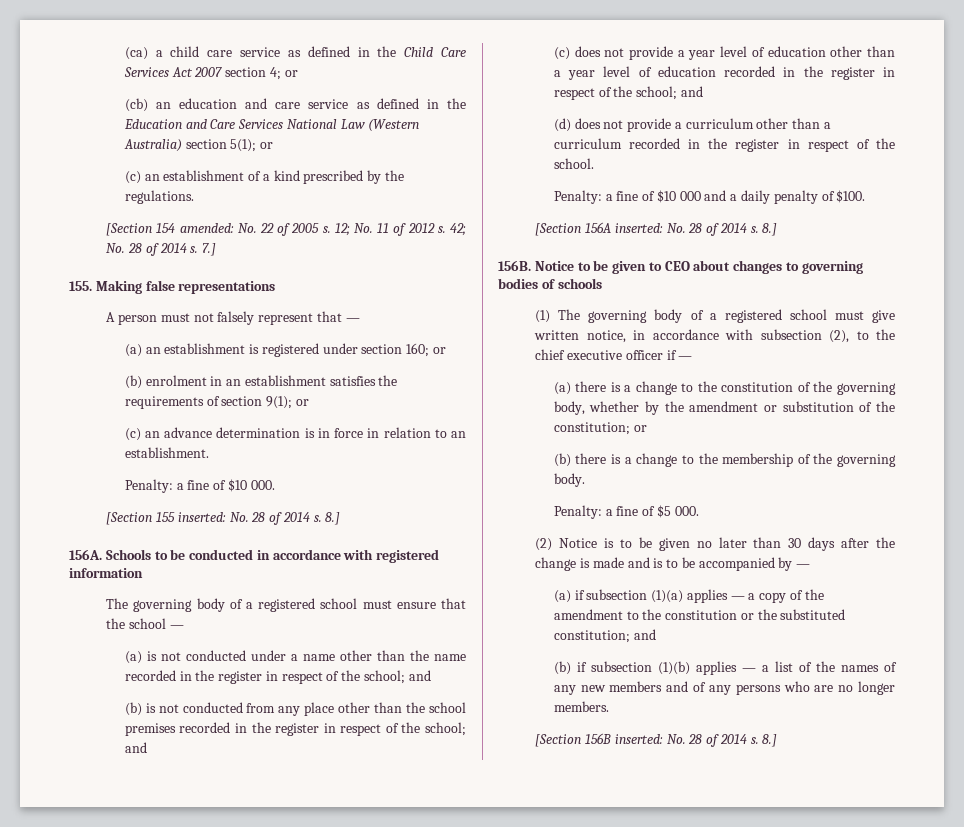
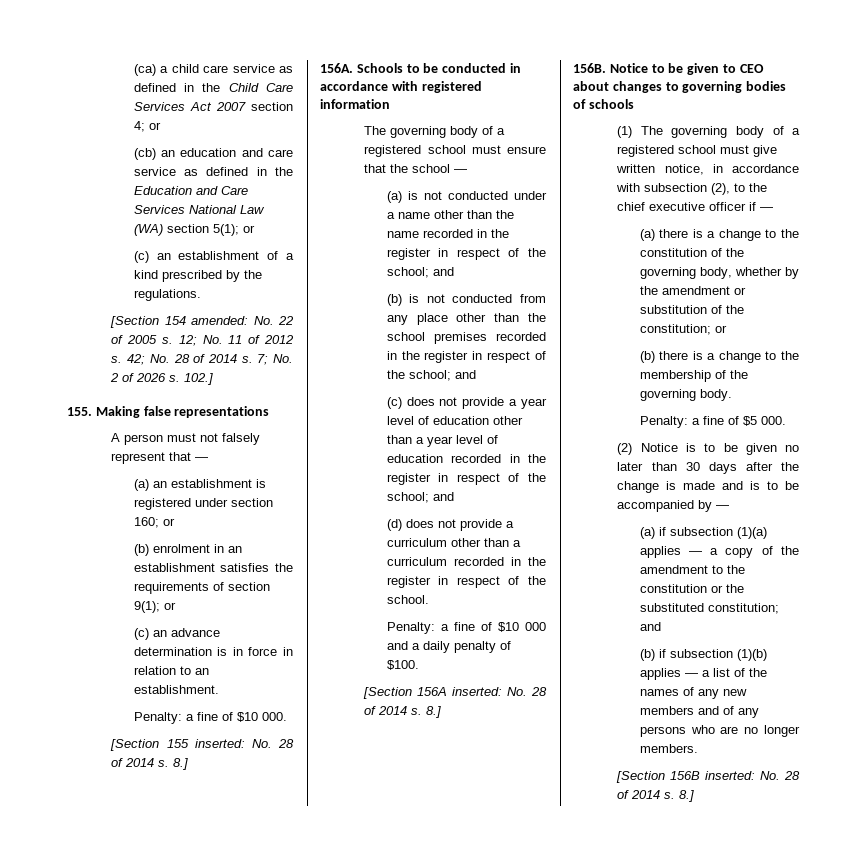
[368,119,420,132] [123,139,182,152] (Western Australia) -> [133,224,163,236] (WA)
[202,243,217,256] 7.] -> [257,354,294,365] [110,373,214,385] 7; No. 2 of 2026 s. 102.]

